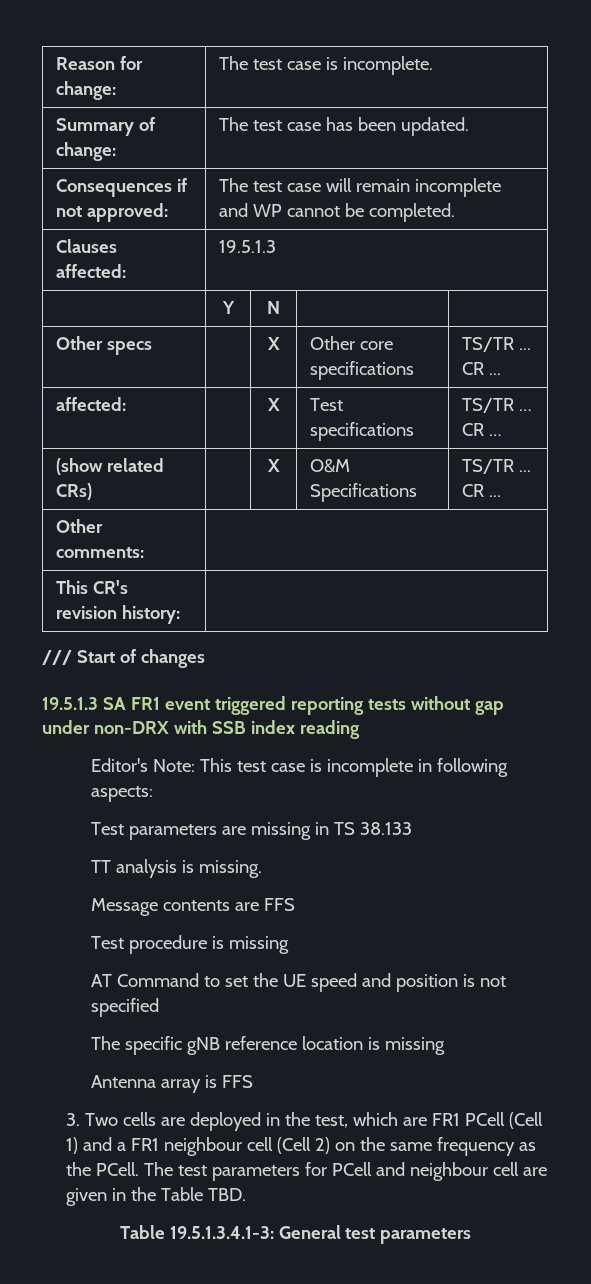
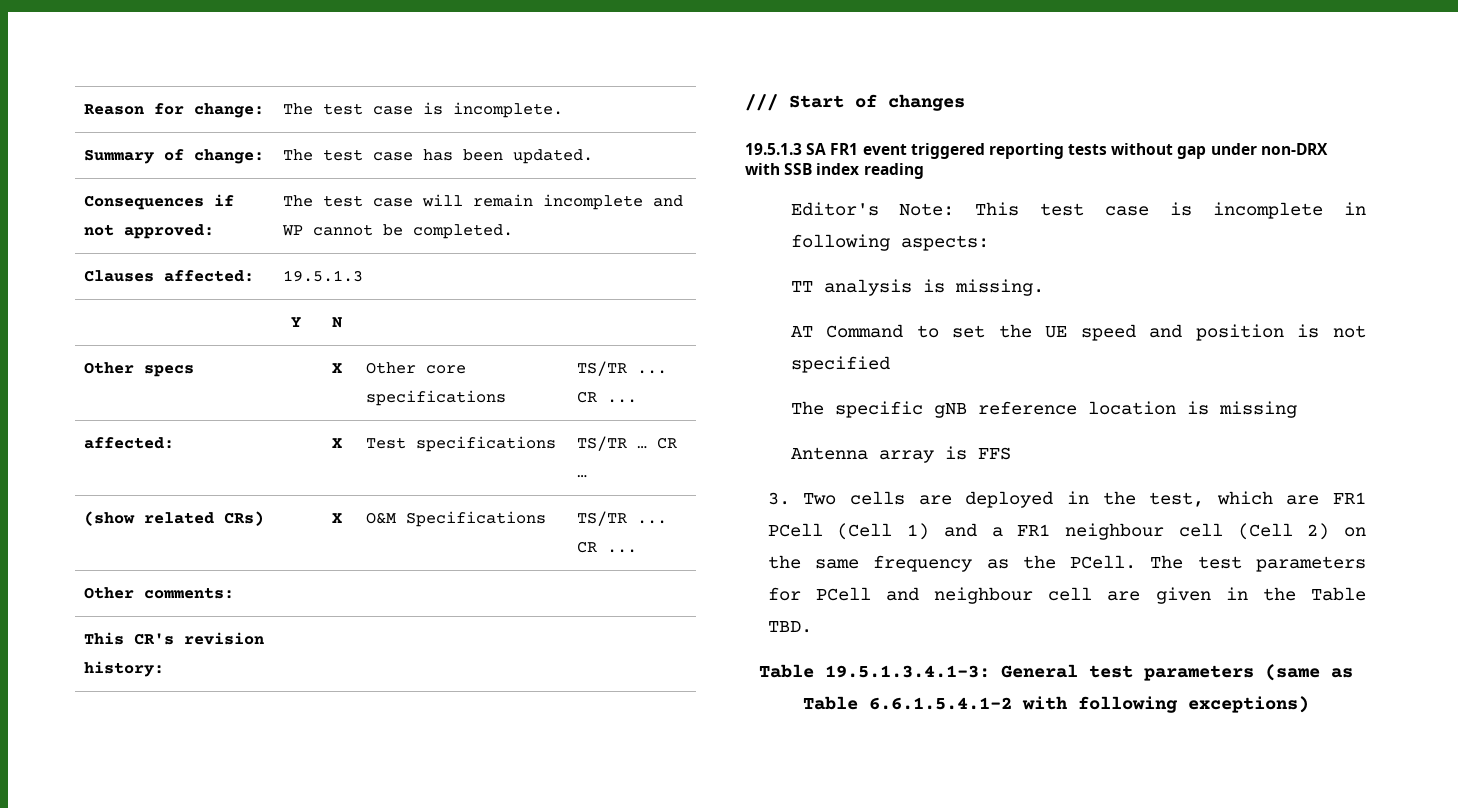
[90,822,412,840] [90,859,262,878] [90,898,295,916] [90,935,289,954] Test parameters are missing in TS 38.133 // TT analysis is missing. // Message contents are FFS // Test procedure is missing -> [790,279,1044,296] TT analysis is missing.
(472, 1236) none -> [1264,664,1353,681] [802,696,1309,713] (same as Table 6.6.1.5.4.1-2 with following exceptions)

